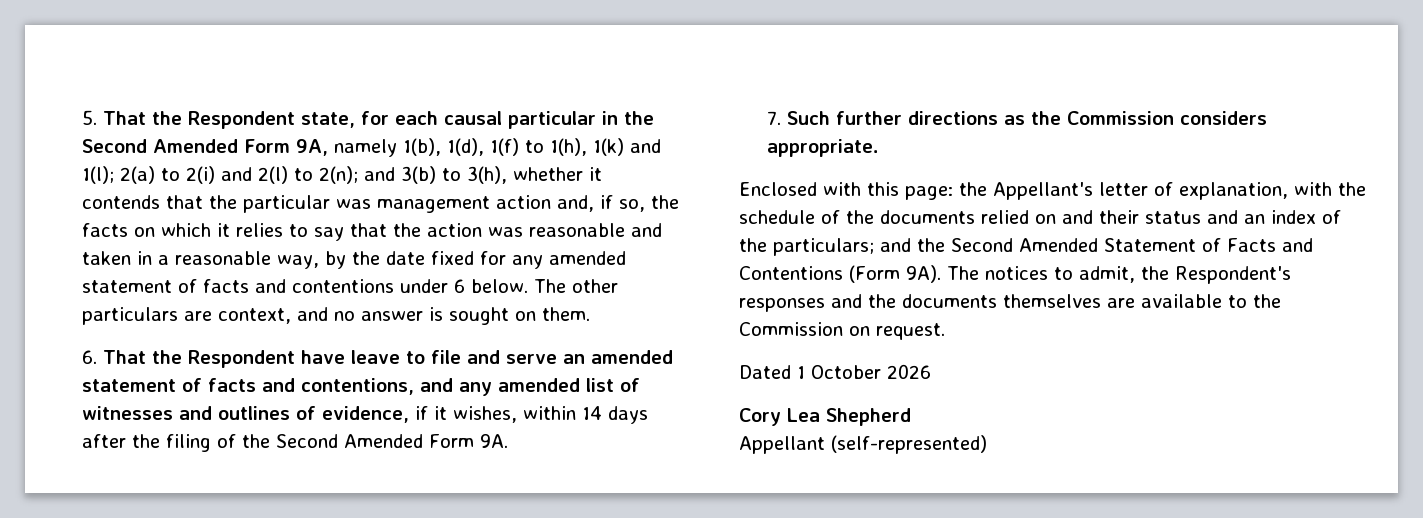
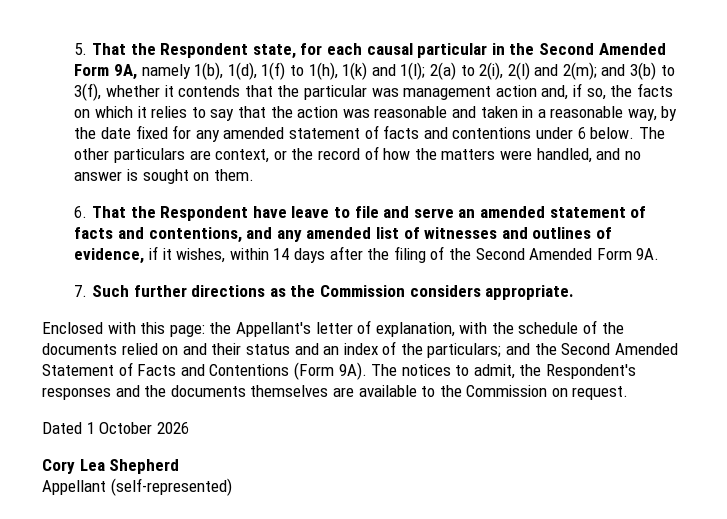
[185,166,358,184] 2(i) and 2(l) to 2(n); -> [479,62,597,80] 2(i), 2(l) and 2(m);
[466,166,507,184] 3(h), -> [74,83,102,101] 3(f),
(291, 316) none -> [273,146,592,163] or the record of how the matters were handled,

